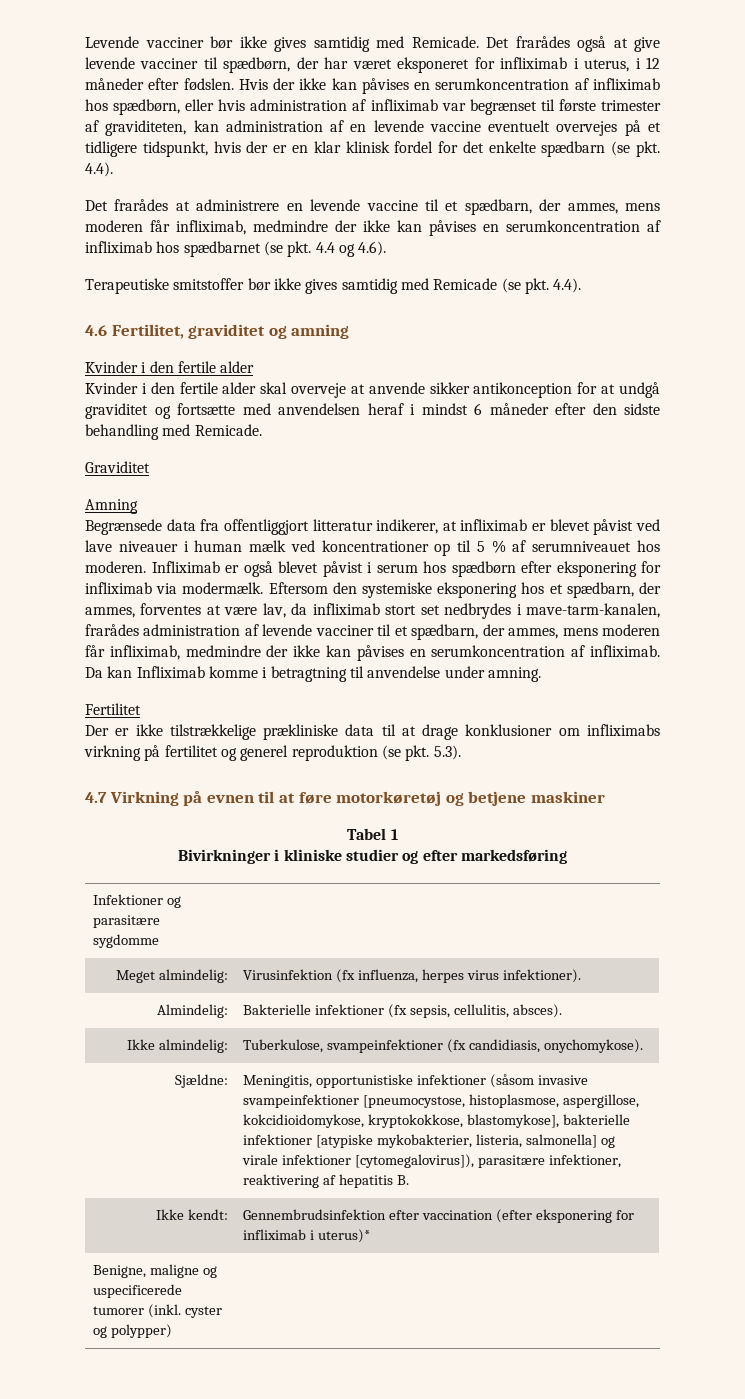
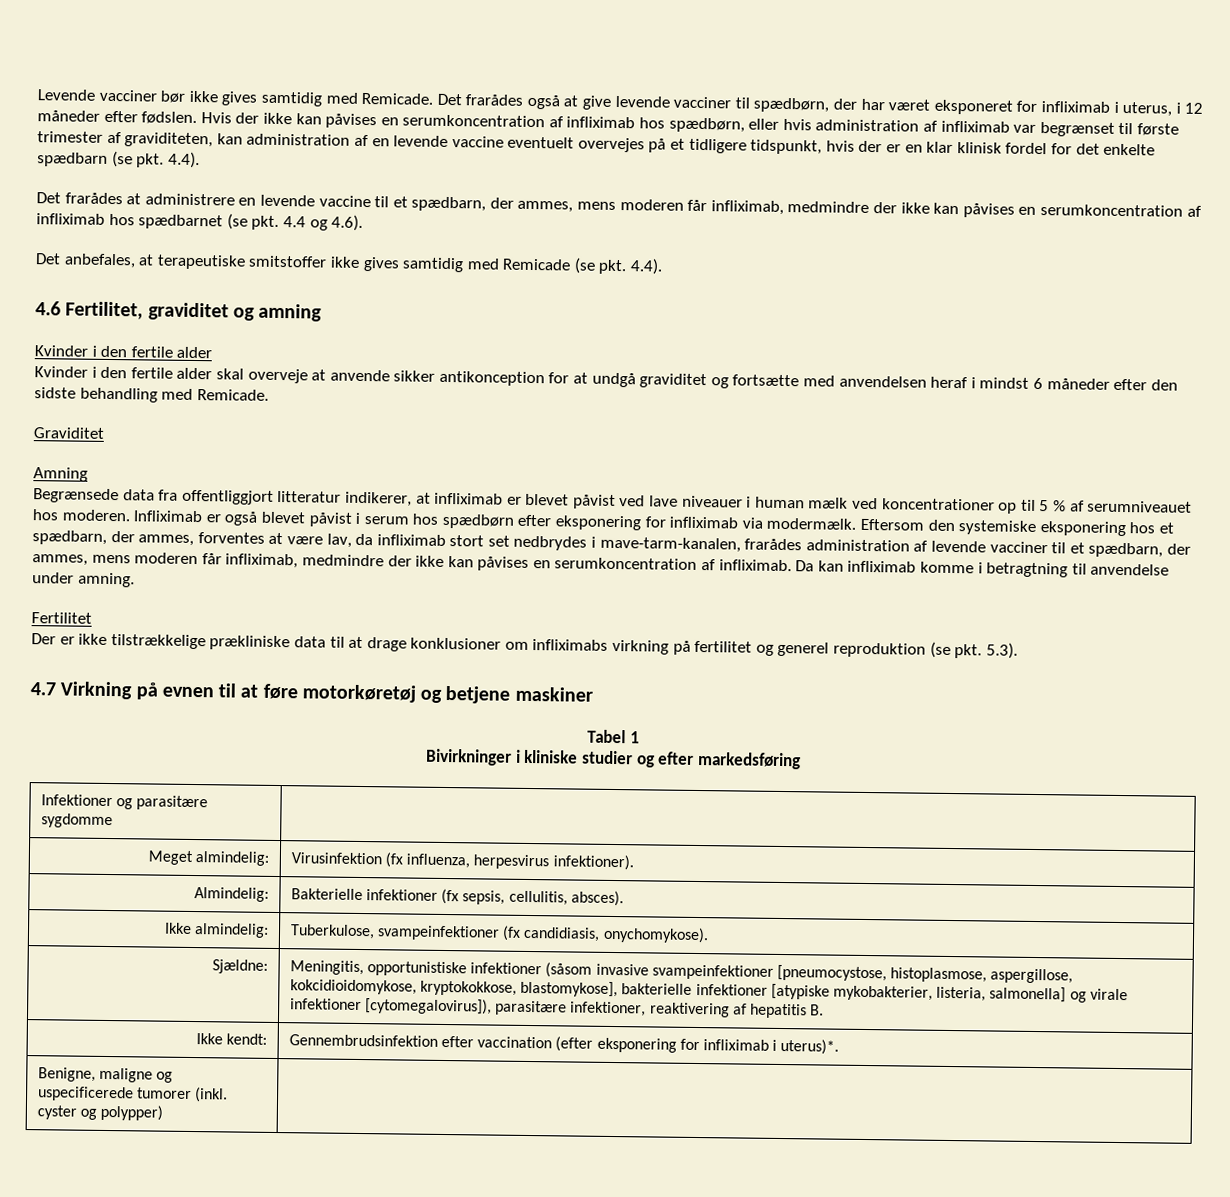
[85,278,271,294] Terapeutiske smitstoffer bør -> [35,253,328,270] Det anbefales, at terapeutiske smitstoffer
[136,666,205,678] Infliximab -> [847,560,917,573] infliximab
[421,969,499,983] herpes virus -> [473,854,550,870] herpesvirus
[317,1229,370,1243] uterus)* -> [780,1038,840,1055] uterus)*.

